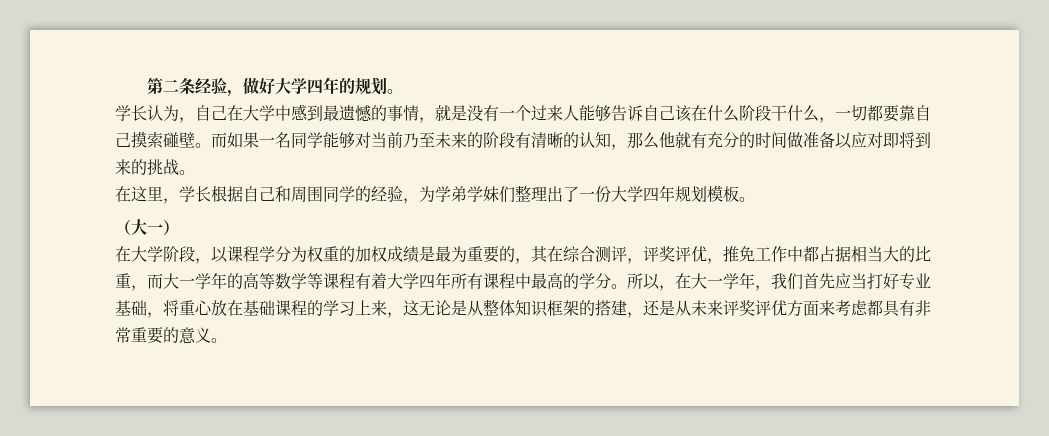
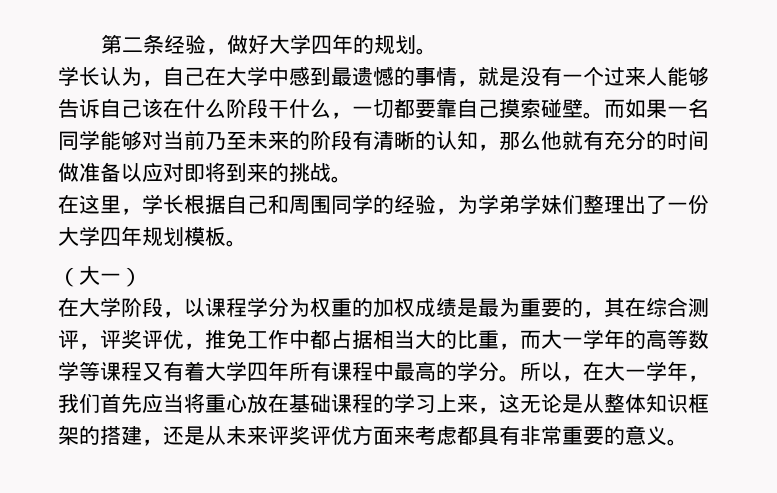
(355, 281) none -> [142,363,163,381] 又
[867,273,931,290] [115,300,163,318] 打好专业基础， -> (184, 403) none

